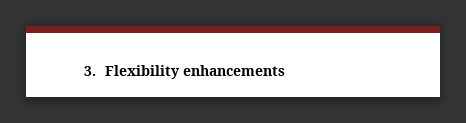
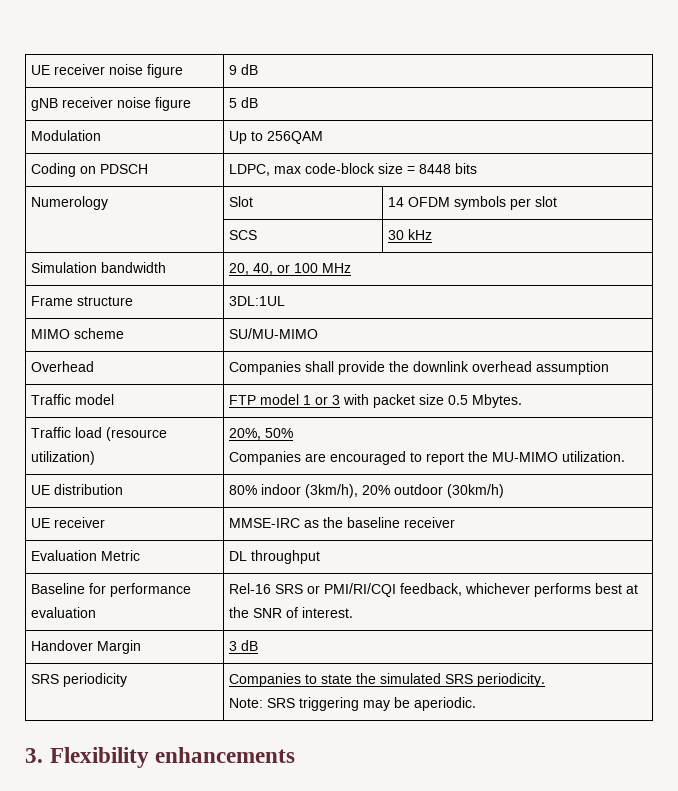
(84, 71) none -> [30,64,183,78] [228,64,258,75] [30,97,191,111] [228,97,258,108] [30,130,101,141] [228,131,323,144] [30,163,148,177] [228,163,477,176] [30,196,108,210] [228,196,253,207] [387,196,557,210] [228,230,257,240] [387,229,432,240] [30,262,166,273] [228,263,351,275] [30,296,133,306] [228,296,285,306] [30,328,124,339] [228,328,318,339] [30,361,94,372] [228,361,609,375] [30,394,114,405] [228,394,522,408] [30,427,167,441] [30,451,95,465] [228,428,293,440] [228,451,625,465] [30,484,123,495] [228,484,504,498] [30,517,105,528] [228,517,455,528] [30,550,140,561] [228,550,320,564] [30,583,191,597] [30,607,96,618] [228,583,638,597] [228,607,353,618] [30,640,141,654] [228,640,258,651] [30,673,127,687] [228,673,545,687] [228,697,476,711] UE receiver noise figure | 9 dB // gNB receiver noise figure | 5 dB // Modulation | Up to 256QAM // Coding on PDSCH | LDPC, max code-block size = 8448 bits // Numerology | Slot | 14 OFDM symbols per slot // | SCS | 30 kHz // Simulation bandwidth | 20, 40, or 100 MHz // Frame structure | 3DL:1UL // MIMO scheme | SU/MU-MIMO // Overhead | Companies shall provide the downlink overhead assumption // Traffic model | FTP model 1 or 3 with packet size 0.5 Mbytes. // Traffic load (resource utilization) | 20%, 50% // Companies are encouraged to report the MU-MIMO utilization. // UE distribution | 80% indoor (3km/h), 20% outdoor (30km/h) // UE receiver | MMSE-IRC as the baseline receiver // Evaluation Metric | DL throughput // Baseline for performance evaluation | Rel-16 SRS or PMI/RI/CQI feedback, whichever performs best at the SNR of interest. // Handover Margin | 3 dB // SRS periodicity | Companies to state the simulated SRS periodicity. // Note: SRS triggering may be aperiodic. //

